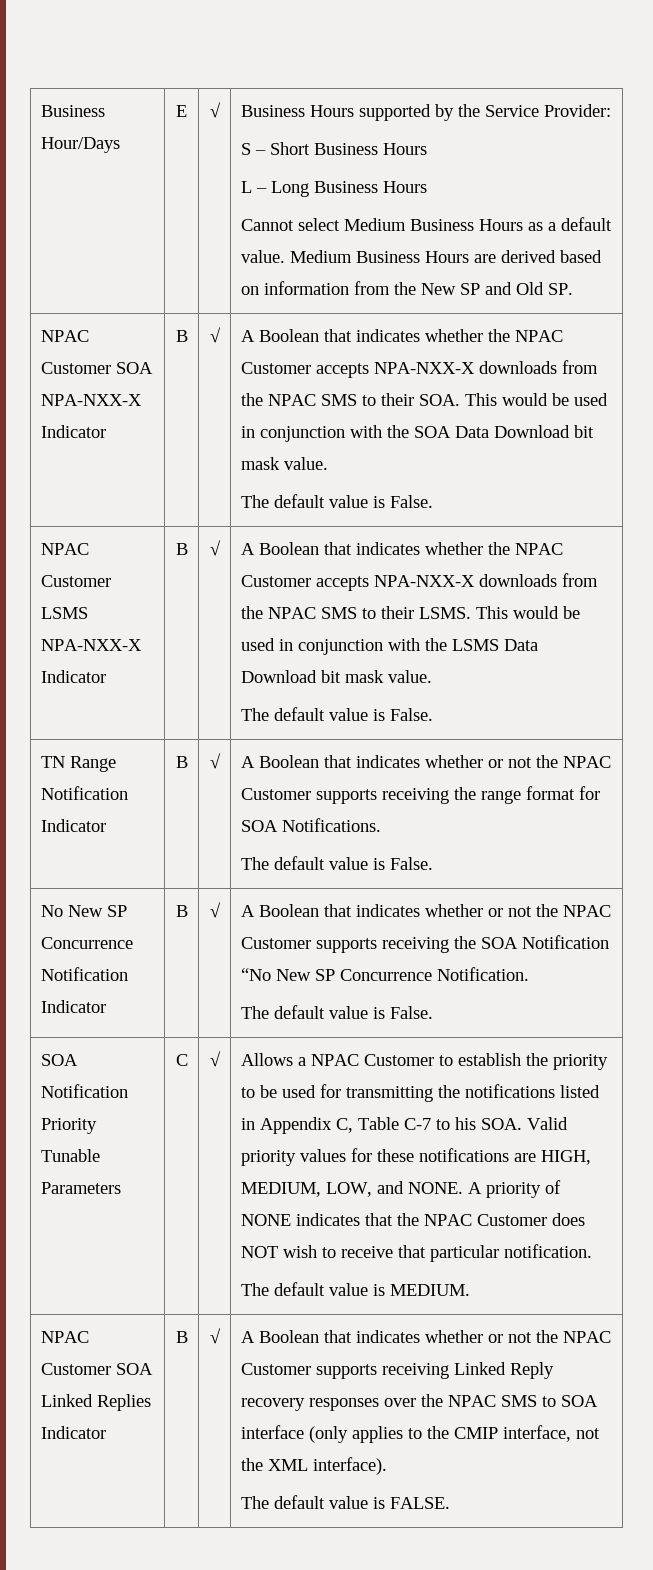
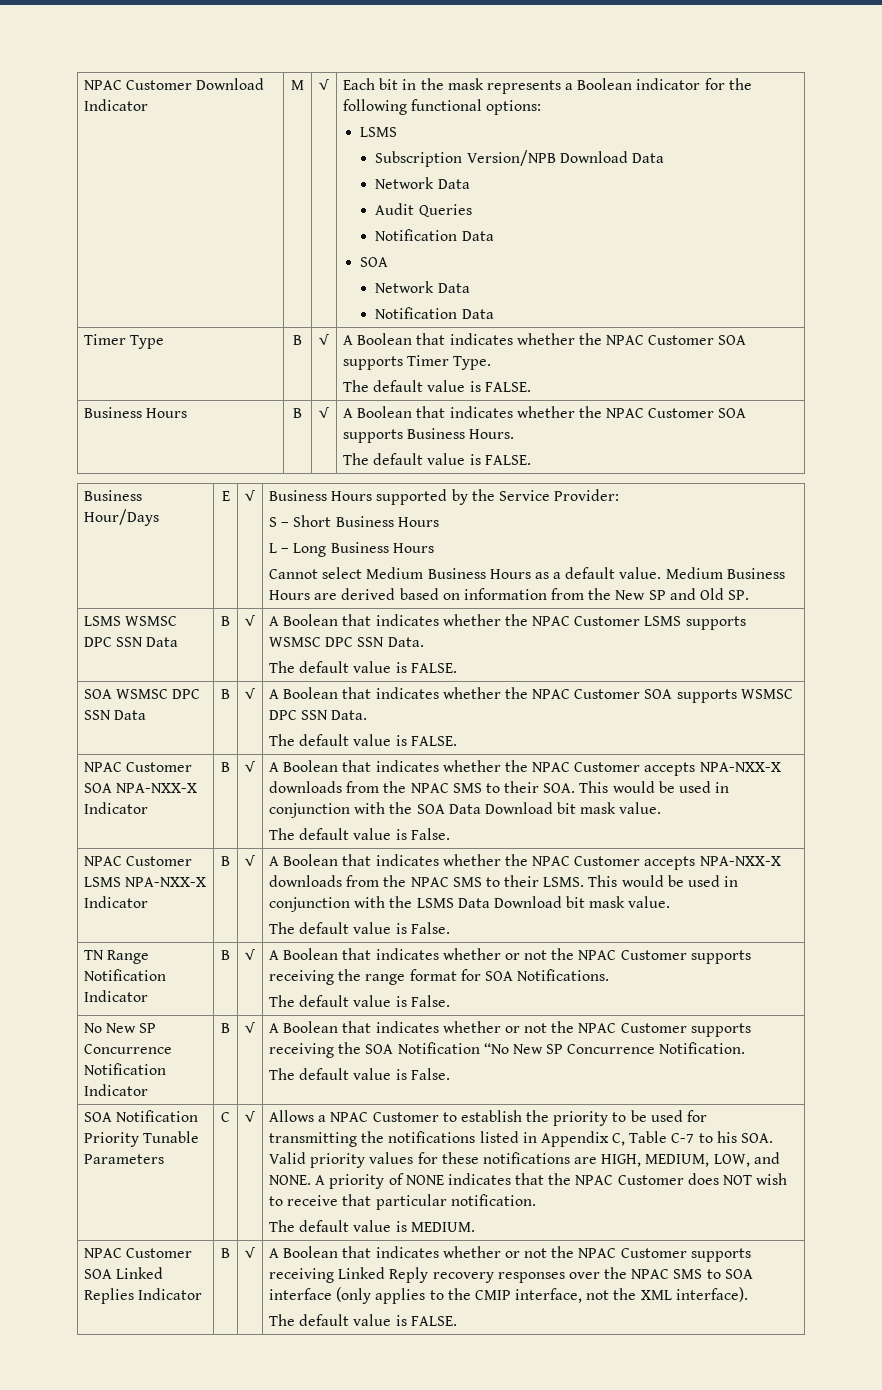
(40, 111) none -> [83,78,265,90] [83,99,148,111] [291,80,304,90] [319,79,329,90] [342,78,752,94] [342,99,542,115] [360,127,398,137] [375,150,664,167] [375,177,470,189] [375,203,472,217] [375,229,494,241] [360,257,389,267] [375,281,470,293] [375,307,494,319] [83,334,165,349] [293,335,302,345] [319,334,329,345] [342,333,747,345] [342,355,492,370] [342,380,531,392] [83,407,188,418] [293,408,302,418] [319,407,329,418] [342,406,747,418] [342,428,515,443] [342,453,531,465] NPAC Customer Download Indicator | M | √ | Each bit in the mask represents a Boolean indicator for the following functional options: // LSMS // Subscription Version/NPB Download Data // Network Data // Audit Queries // Notification Data // SOA // Network Data // Notification Data // Timer Type | B | √ | A Boolean that indicates whether the NPAC Customer SOA supports Timer Type. // The default value is FALSE. // Business Hours | B | √ | A Boolean that indicates whether the NPAC Customer SOA supports Business Hours. // The default value is FALSE. //
(573, 289) none -> [83,616,178,626] [83,637,179,647] [221,616,230,626] [245,615,255,626] [268,614,746,630] [268,637,424,647] [268,661,457,673] [83,689,201,699] [83,710,147,720] [221,689,230,699] [245,688,255,699] [268,687,793,703] [268,710,368,720] [268,734,457,746] // LSMS WSMSC DPC SSN Data | B | √ | A Boolean that indicates whether the NPAC Customer LSMS supports WSMSC DPC SSN Data. // The default value is FALSE. // SOA WSMSC DPC SSN Data | B | √ | A Boolean that indicates whether the NPAC Customer SOA supports WSMSC DPC SSN Data. // The default value is FALSE.

